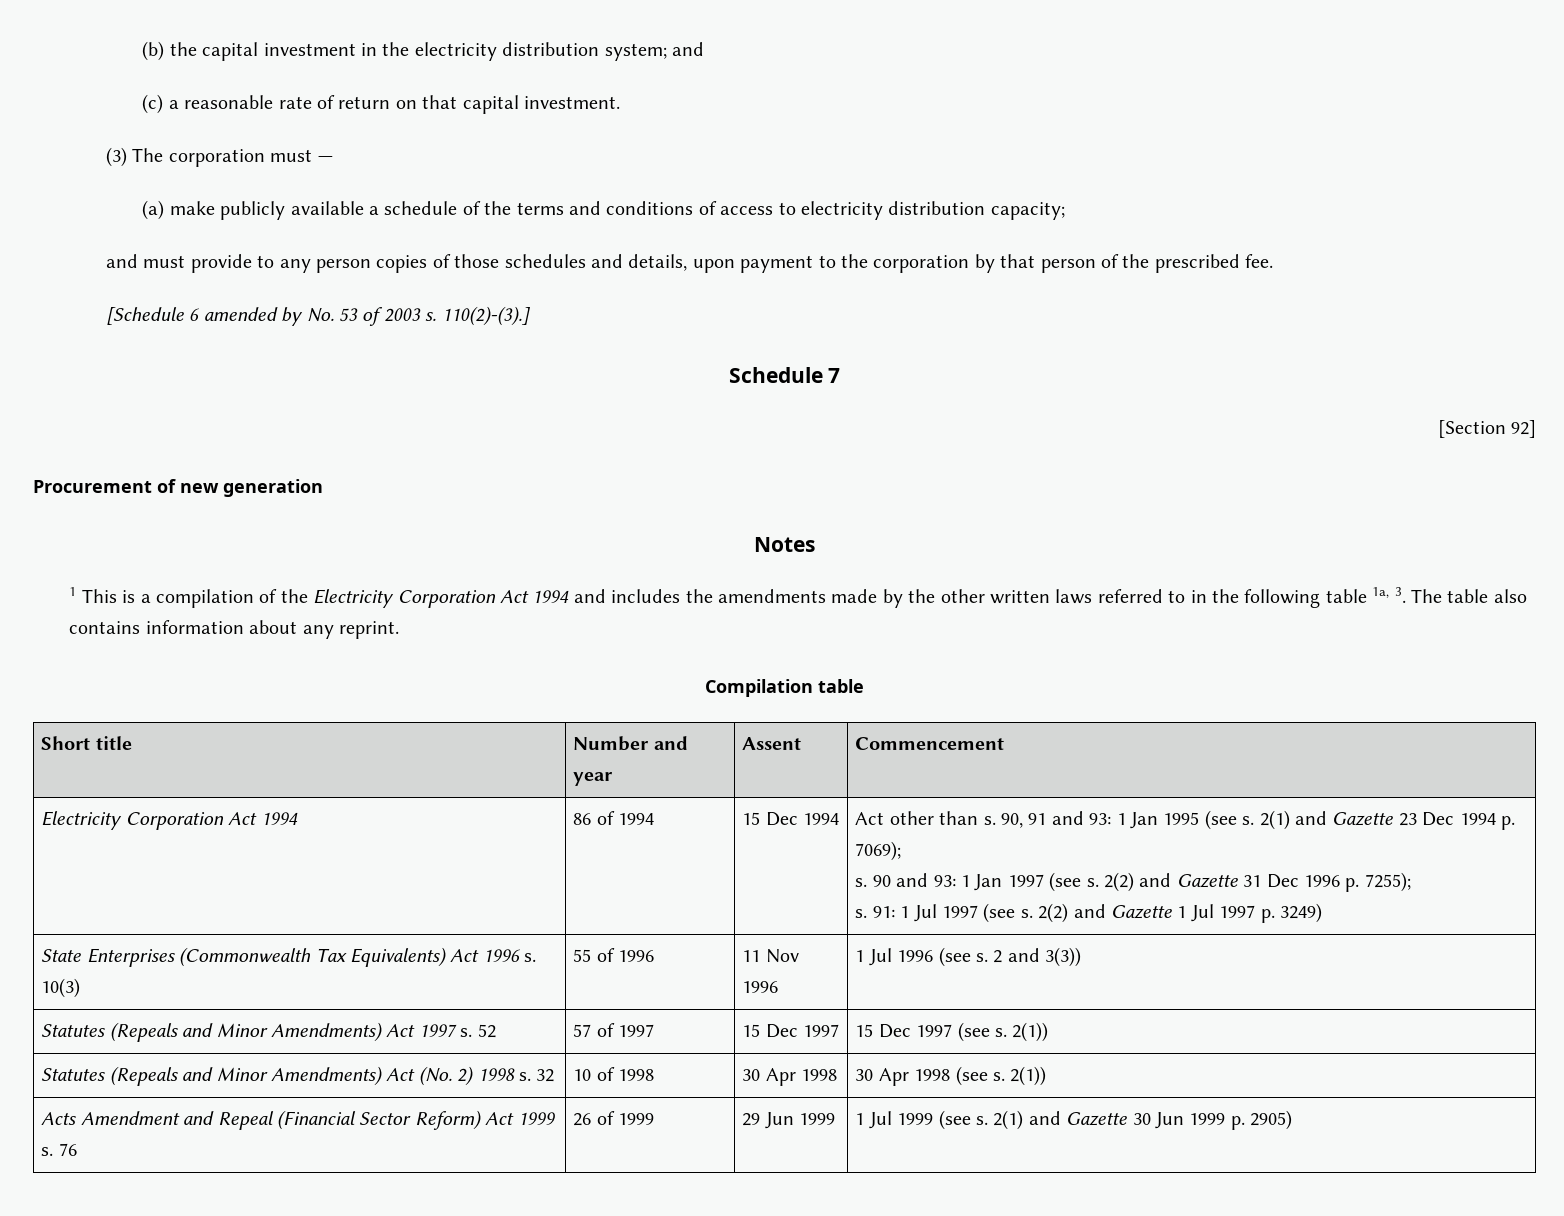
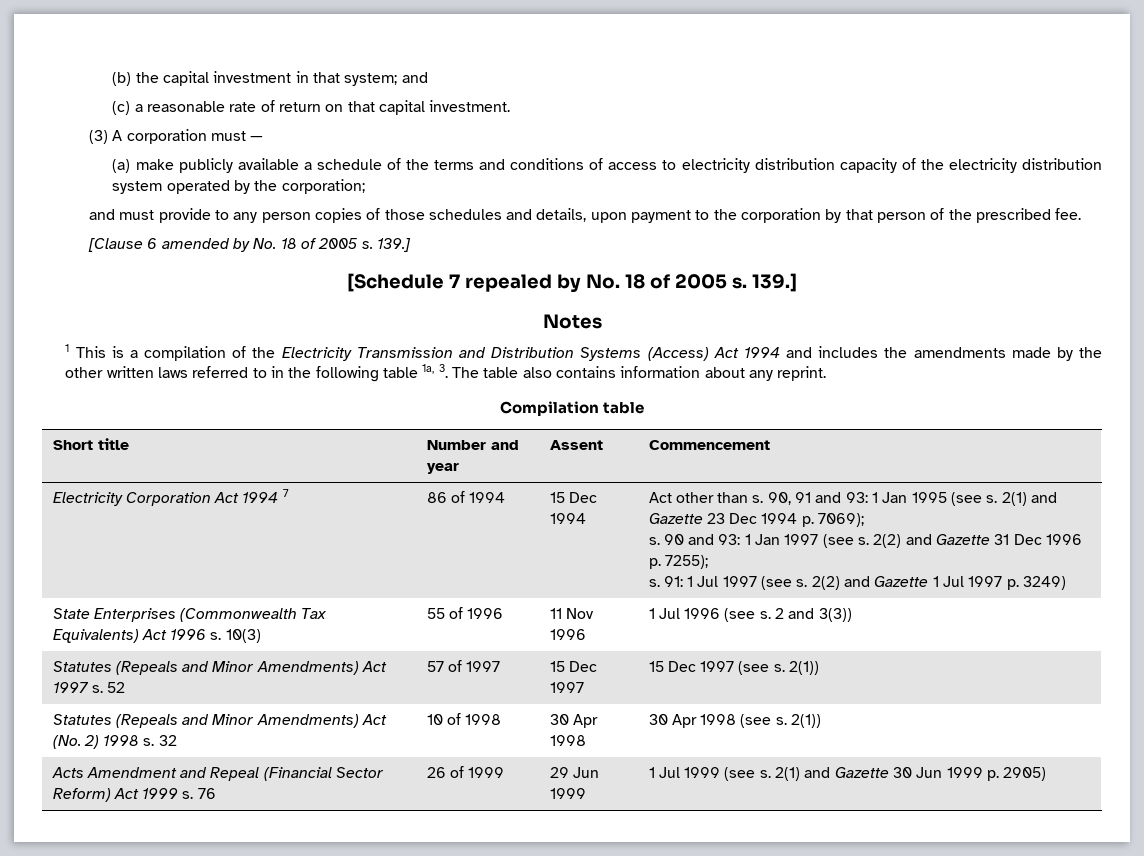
[382,42,600,61] the electricity distribution -> [313,72,341,83] that
[132,148,164,162] The -> [112,130,123,141] A
[990,202,1065,220] capacity; -> [839,158,1102,173] [112,179,365,194] capacity of the electricity distribution system operated by the corporation;
[105,307,184,325] [Schedule -> [87,238,143,252] [Clause
[338,306,530,326] [728,367,841,383] [1437,420,1536,438] [33,479,323,497] 53 of 2003 s. 110(2)-(3).] // Schedule 7 // [Section 92] // Procurement of new generation -> [280,238,411,252] [347,273,797,293] 18 of 2005 s. 139.] // [Schedule 7 repealed by No. 18 of 2005 s. 139.]
[397,590,496,608] Corporation -> [356,347,709,361] Transmission and Distribution Systems (Access)
(298, 818) none -> [282,489,289,497] 7

